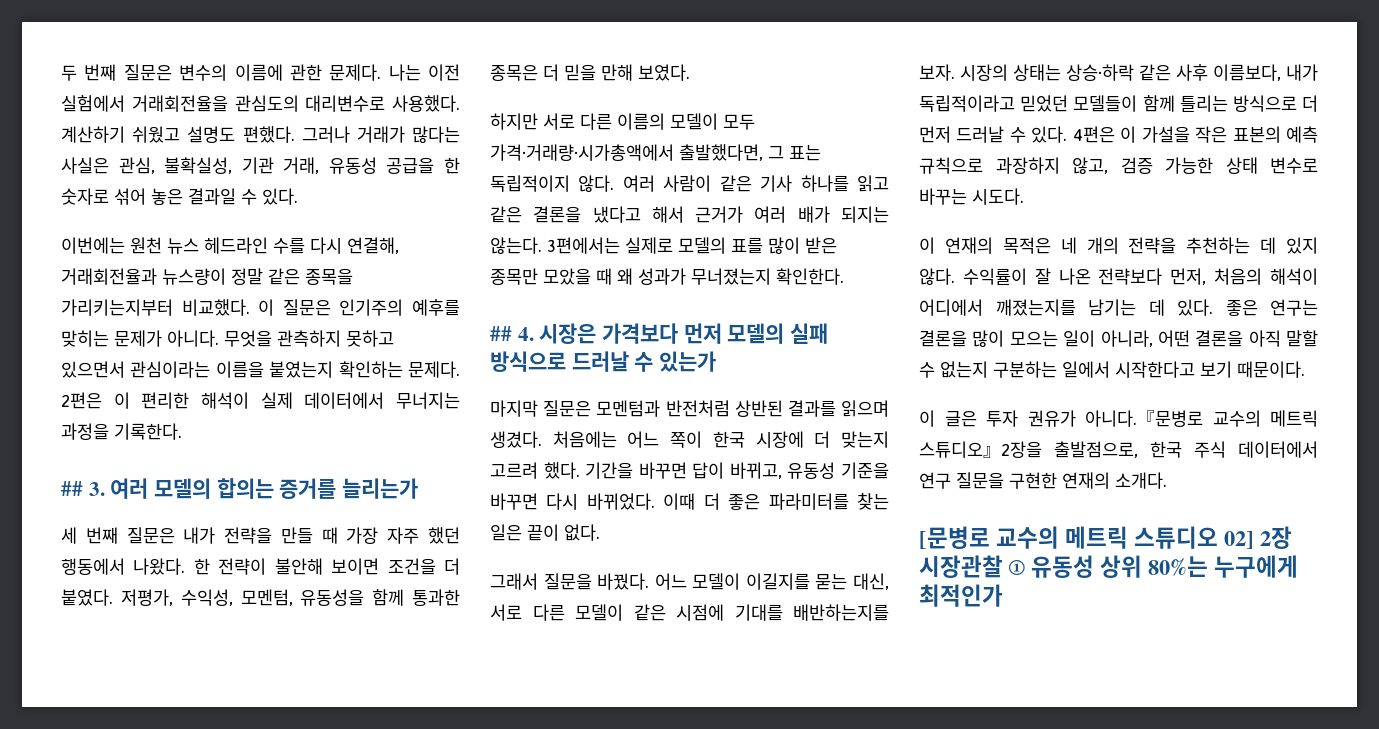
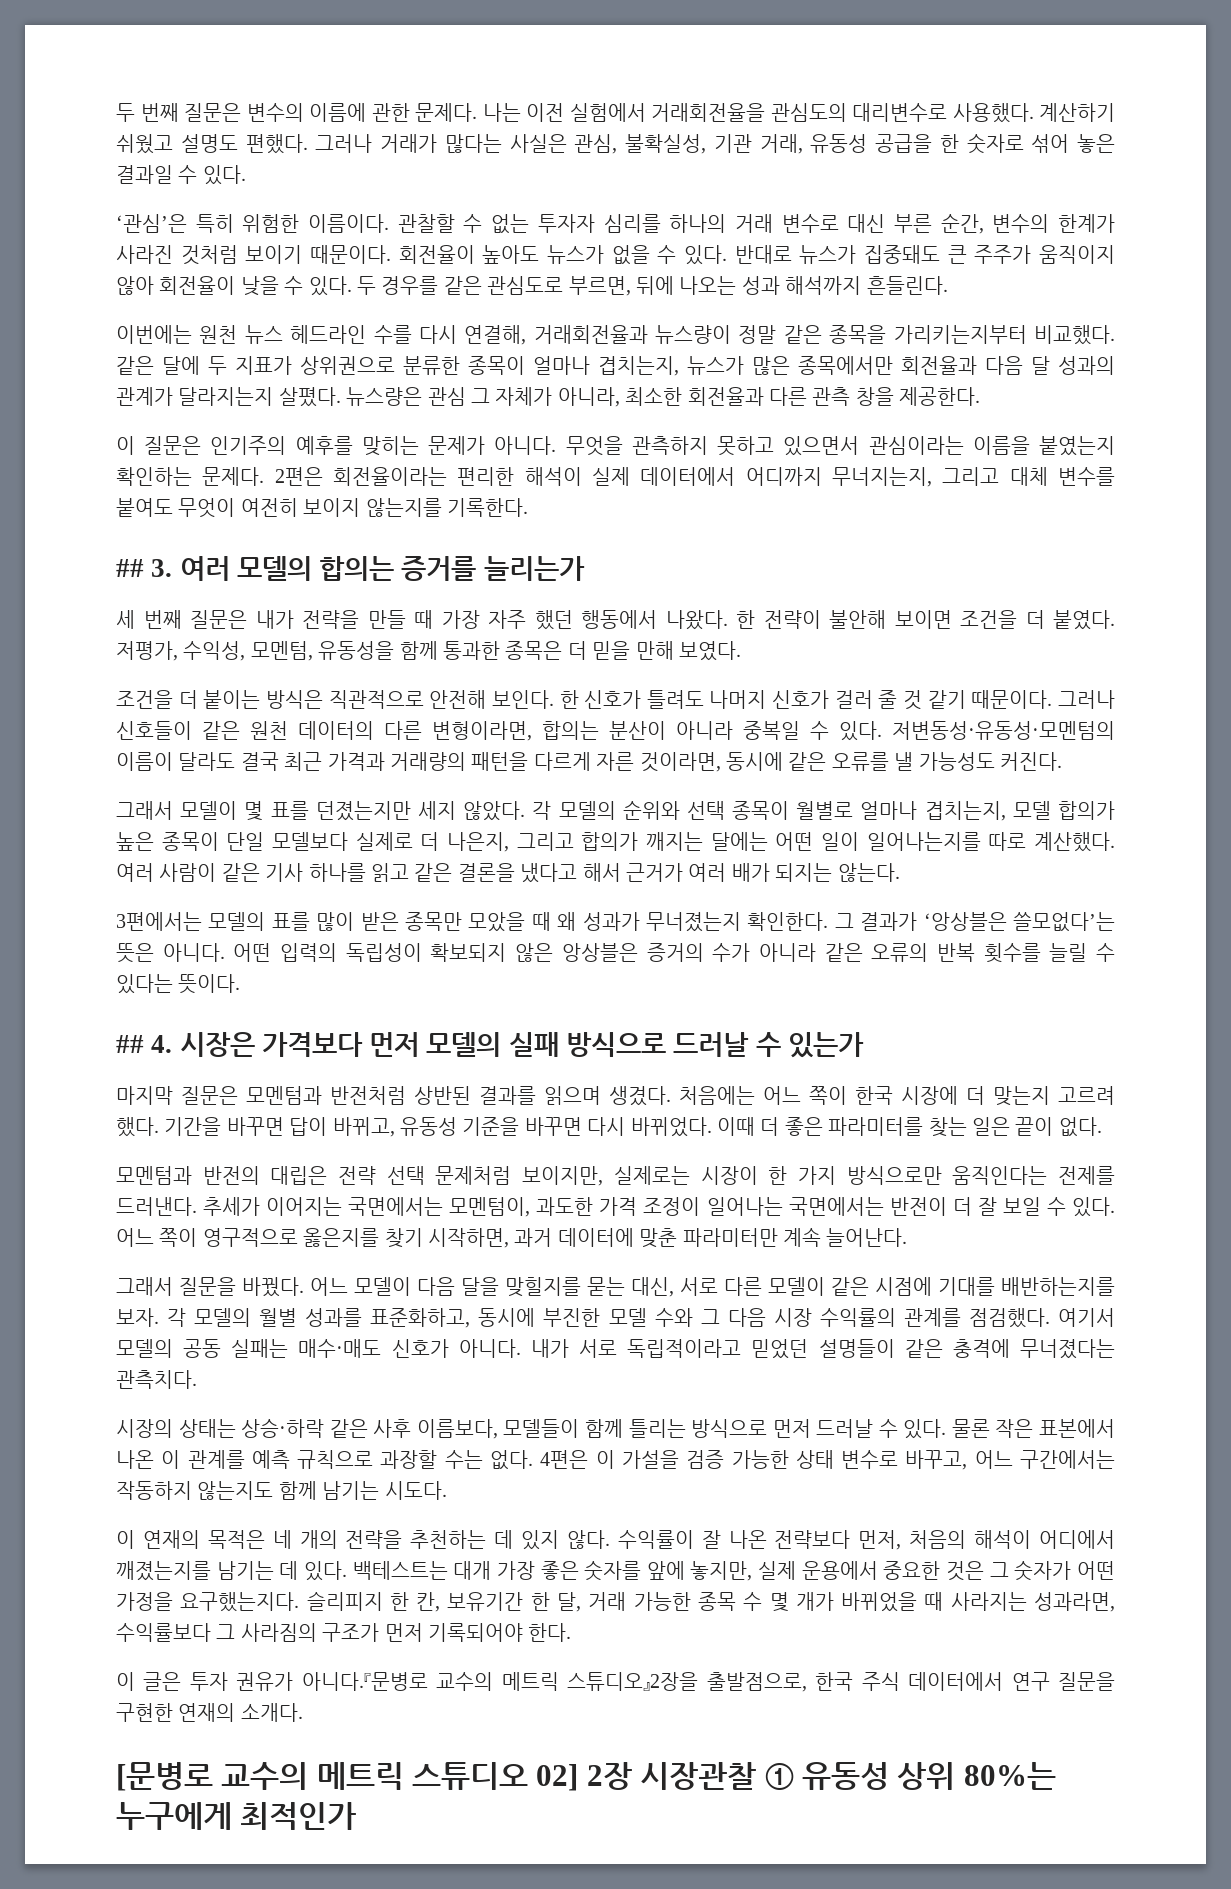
(298, 196) none -> [116,213,1115,234] [116,245,1115,265] [116,276,948,296] // ‘관심’은 특히 위험한 이름이다. 관찰할 수 없는 투자자 심리를 하나의 거래 변수로 대신 부른 순간, 변수의 한계가 사라진 것처럼 보이기 때문이다. 회전율이 높아도 뉴스가 없을 수 있다. 반대로 뉴스가 집중돼도 큰 주주가 움직이지 않아 회전율이 낮을 수 있다. 두 경우를 같은 관심도로 부르면, 뒤에 나오는 성과 해석까지 흔들린다.
(250, 307) none -> [116,356,1115,376] [116,387,981,407] 같은 달에 두 지표가 상위권으로 분류한 종목이 얼마나 겹치는지, 뉴스가 많은 종목에서만 회전율과 다음 달 성과의 관계가 달라지는지 살폈다. 뉴스량은 관심 그 자체가 아니라, 최소한 회전율과 다른 관측 창을 제공한다. //
[113,392,130,409] 이 -> [332,467,447,486] 회전율이라는
[396,392,460,409] [61,423,109,440] 무너지는 과정을 -> [745,467,1115,487] [116,498,442,518] 어디까지 무너지는지, 그리고 대체 변수를 붙여도 무엇이 여전히 보이지 않는지를
[490,113,755,130] [490,144,821,161] [490,175,615,192] 하지만 서로 다른 이름의 모델이 모두 가격·거래량·시가총액에서 출발했다면, 그 표는 독립적이지 않다. -> [116,690,1115,710] [116,721,1115,741] [116,752,1062,772] [116,800,1115,821] [116,832,1115,852] 조건을 더 붙이는 방식은 직관적으로 안전해 보인다. 한 신호가 틀려도 나머지 신호가 걸러 줄 것 같기 때문이다. 그러나 신호들이 같은 원천 데이터의 다른 변형이라면, 합의는 분산이 아니라 중복일 수 있다. 저변동성·유동성·모멘텀의 이름이 달라도 결국 최근 가격과 거래량의 패턴을 다르게 자른 것이라면, 동시에 같은 오류를 낼 가능성도 커진다. // 그래서 모델이 몇 표를 던졌는지만 세지 않았다. 각 모델의 순위와 선택 종목이 월별로 얼마나 겹치는지, 모델 합의가 높은 종목이 단일 모델보다 실제로 더 나은지, 그리고 합의가 깨지는 달에는 어떤 일이 일어나는지를 따로 계산했다.
[547,237,673,254] 3편에서는 실제로 -> [116,912,202,931] // 3편에서는
(844, 276) none -> [834,912,1115,932] [116,943,1115,963] [116,974,241,994] 그 결과가 ‘앙상블은 쓸모없다’는 뜻은 아니다. 어떤 입력의 독립성이 확보되지 않은 앙상블은 증거의 수가 아니라 같은 오류의 반복 횟수를 늘릴 수 있다는 뜻이다.
(600, 532) none -> [116,1166,1116,1186] [116,1197,1116,1217] [116,1227,908,1248] // 모멘텀과 반전의 대립은 전략 선택 문제처럼 보이지만, 실제로는 시장이 한 가지 방식으로만 움직인다는 전제를 드러낸다. 추세가 이어지는 국면에서는 모멘텀이, 과도한 가격 조정이 일어나는 국면에서는 반전이 더 잘 보일 수 있다. 어느 쪽이 영구적으로 옳은지를 찾기 시작하면, 과거 데이터에 맞춘 파라미터만 계속 늘어난다.
[745,573,810,590] 이길지를 -> [417,1277,581,1297] 다음 달을 맞힐지를
(955, 72) none -> [167,1308,1115,1328] [116,1339,1115,1359] [116,1370,197,1389] 각 모델의 월별 성과를 표준화하고, 동시에 부진한 모델 수와 그 다음 시장 수익률의 관계를 점검했다. 여기서 모델의 공동 실패는 매수·매도 신호가 아니다. 내가 서로 독립적이라고 믿었던 설명들이 같은 충격에 무너졌다는 관측치다. //
[1286,64,1318,81] [919,95,1069,112] 내가 독립적이라고 믿었던 -> (498, 1429) none
[1302,95,1318,112] 더 -> (768, 1428) none
[1072,126,1318,143] [919,157,1318,174] [919,188,967,205] 4편은 이 가설을 작은 표본의 예측 규칙으로 과장하지 않고, 검증 가능한 상태 변수로 바꾸는 -> [951,1419,1115,1438] [116,1450,1115,1470] [116,1481,380,1500] 물론 작은 표본에서 나온 이 관계를 예측 규칙으로 과장할 수는 없다. 4편은 이 가설을 검증 가능한 상태 변수로 바꾸고, 어느 구간에서는 작동하지 않는지도 함께 남기는
[1225,299,1318,316] [919,330,1318,347] [919,361,1305,378] 좋은 연구는 결론을 많이 모으는 일이 아니라, 어떤 결론을 아직 말할 수 없는지 구분하는 일에서 시작한다고 보기 때문이다. -> [352,1560,1115,1581] [116,1591,1115,1612] [116,1623,572,1642] 백테스트는 대개 가장 좋은 숫자를 앞에 놓지만, 실제 운용에서 중요한 것은 그 숫자가 어떤 가정을 요구했는지다. 슬리피지 한 칸, 보유기간 한 달, 거래 가능한 종목 수 몇 개가 바뀌었을 때 사라지는 성과라면, 수익률보다 그 사라짐의 구조가 먼저 기록되어야 한다.

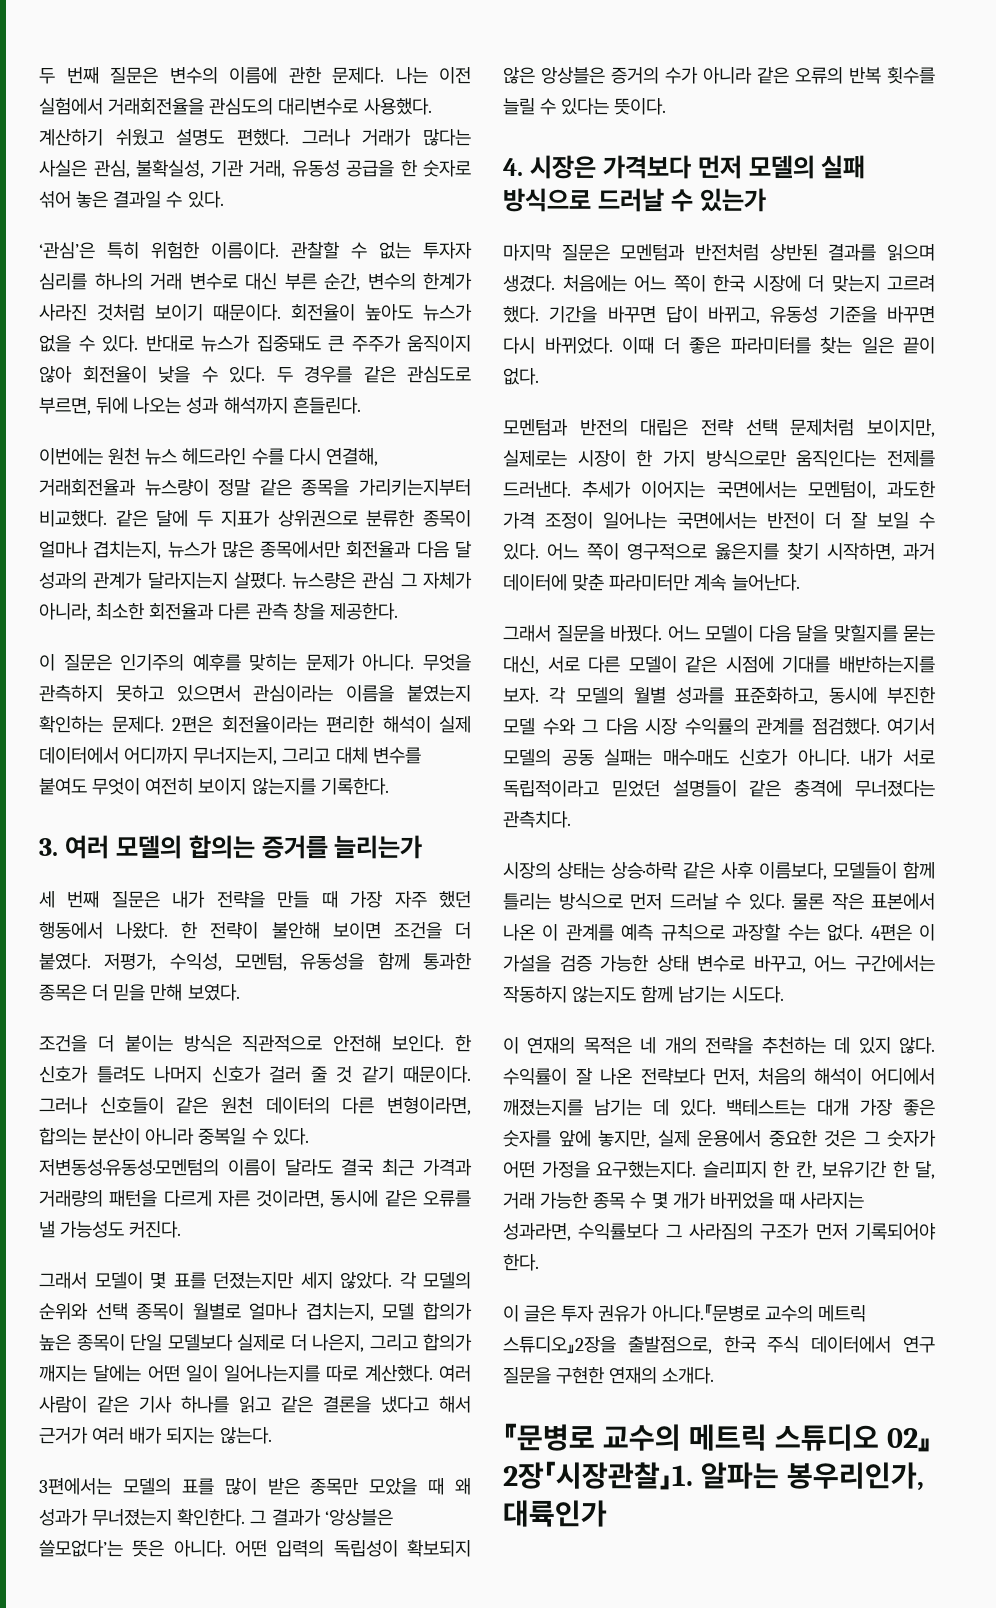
[116,559,144,577] ## -> (389, 786) none
[116,1035,144,1053] ## -> (667, 106) none
[116,1762,1056,1791] [116,1802,357,1830] [문병로 교수의 메트릭 스튜디오 02] 2장 시장관찰 ① 유동성 상위 80%는 누구에게 최적인가 -> [503,1423,932,1452] [503,1461,924,1491] [503,1500,607,1527] 『문병로 교수의 메트릭 스튜디오 02』2장「시장관찰」1. 알파는 봉우리인가, 대륙인가

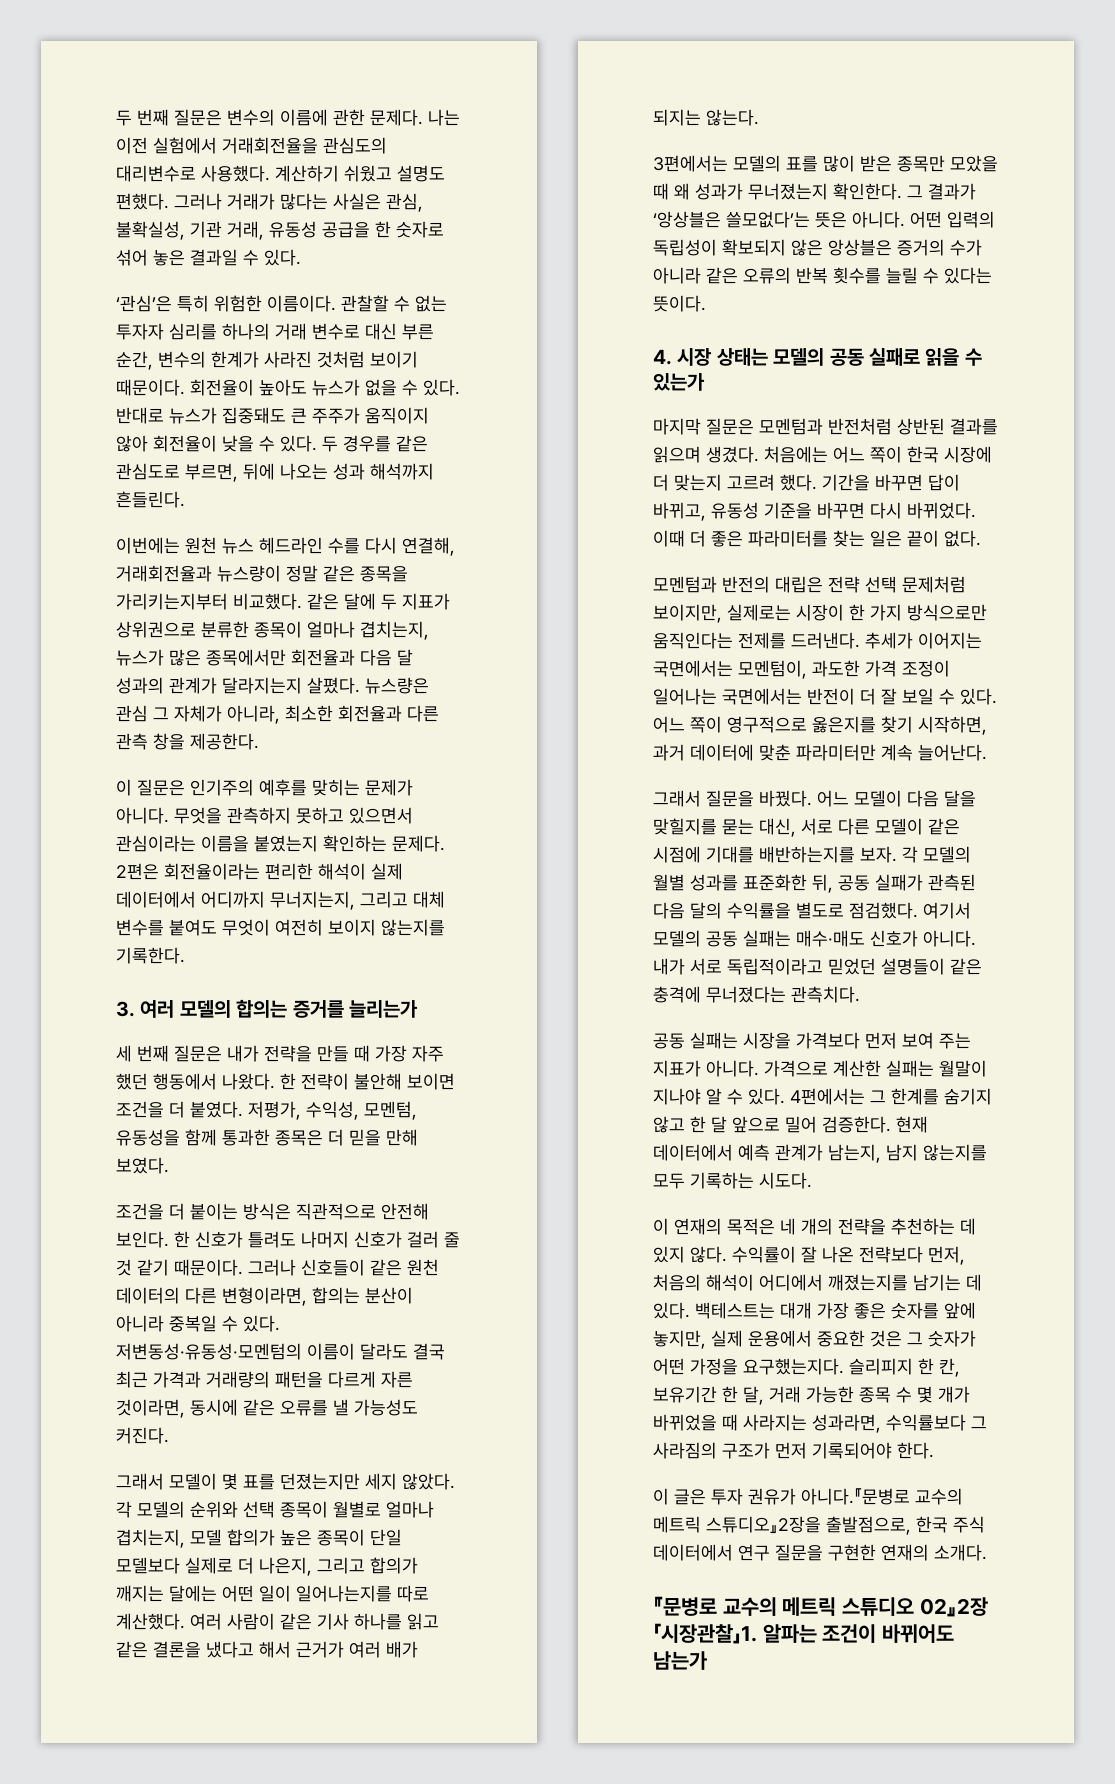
[529,155,866,179] [503,188,664,212] 시장은 가격보다 먼저 모델의 실패 방식으로 드러날 -> [677,348,960,366] 시장 상태는 모델의 공동 실패로 읽을
[734,687,936,705] [503,718,804,735] 표준화하고, 동시에 부진한 모델 수와 그 다음 시장 수익률의 관계를 -> [743,874,976,893] [653,902,844,919] 표준화한 뒤, 공동 실패가 관측된 다음 달의 수익률을 별도로
[503,861,935,880] [503,893,935,910] [503,923,935,941] [503,955,935,973] [503,985,727,1003] 시장의 상태는 상승·하락 같은 사후 이름보다, 모델들이 함께 틀리는 방식으로 먼저 드러날 수 있다. 물론 작은 표본에서 나온 이 관계를 예측 규칙으로 과장할 수는 없다. 4편은 이 가설을 검증 가능한 상태 변수로 바꾸고, 어느 구간에서는 작동하지 않는지도 함께 남기는 -> [653,1032,971,1049] [653,1060,987,1077] [653,1088,992,1105] [653,1116,928,1133] [653,1144,987,1163] [653,1172,754,1189] 공동 실패는 시장을 가격보다 먼저 보여 주는 지표가 아니다. 가격으로 계산한 실패는 월말이 지나야 알 수 있다. 4편에서는 그 한계를 숨기지 않고 한 달 앞으로 밀어 검증한다. 현재 데이터에서 예측 관계가 남는지, 남지 않는지를 모두 기록하는
[786,1462,924,1491] [503,1500,607,1527] 봉우리인가, 대륙인가 -> [822,1624,955,1643] [653,1651,707,1670] 조건이 바뀌어도 남는가

